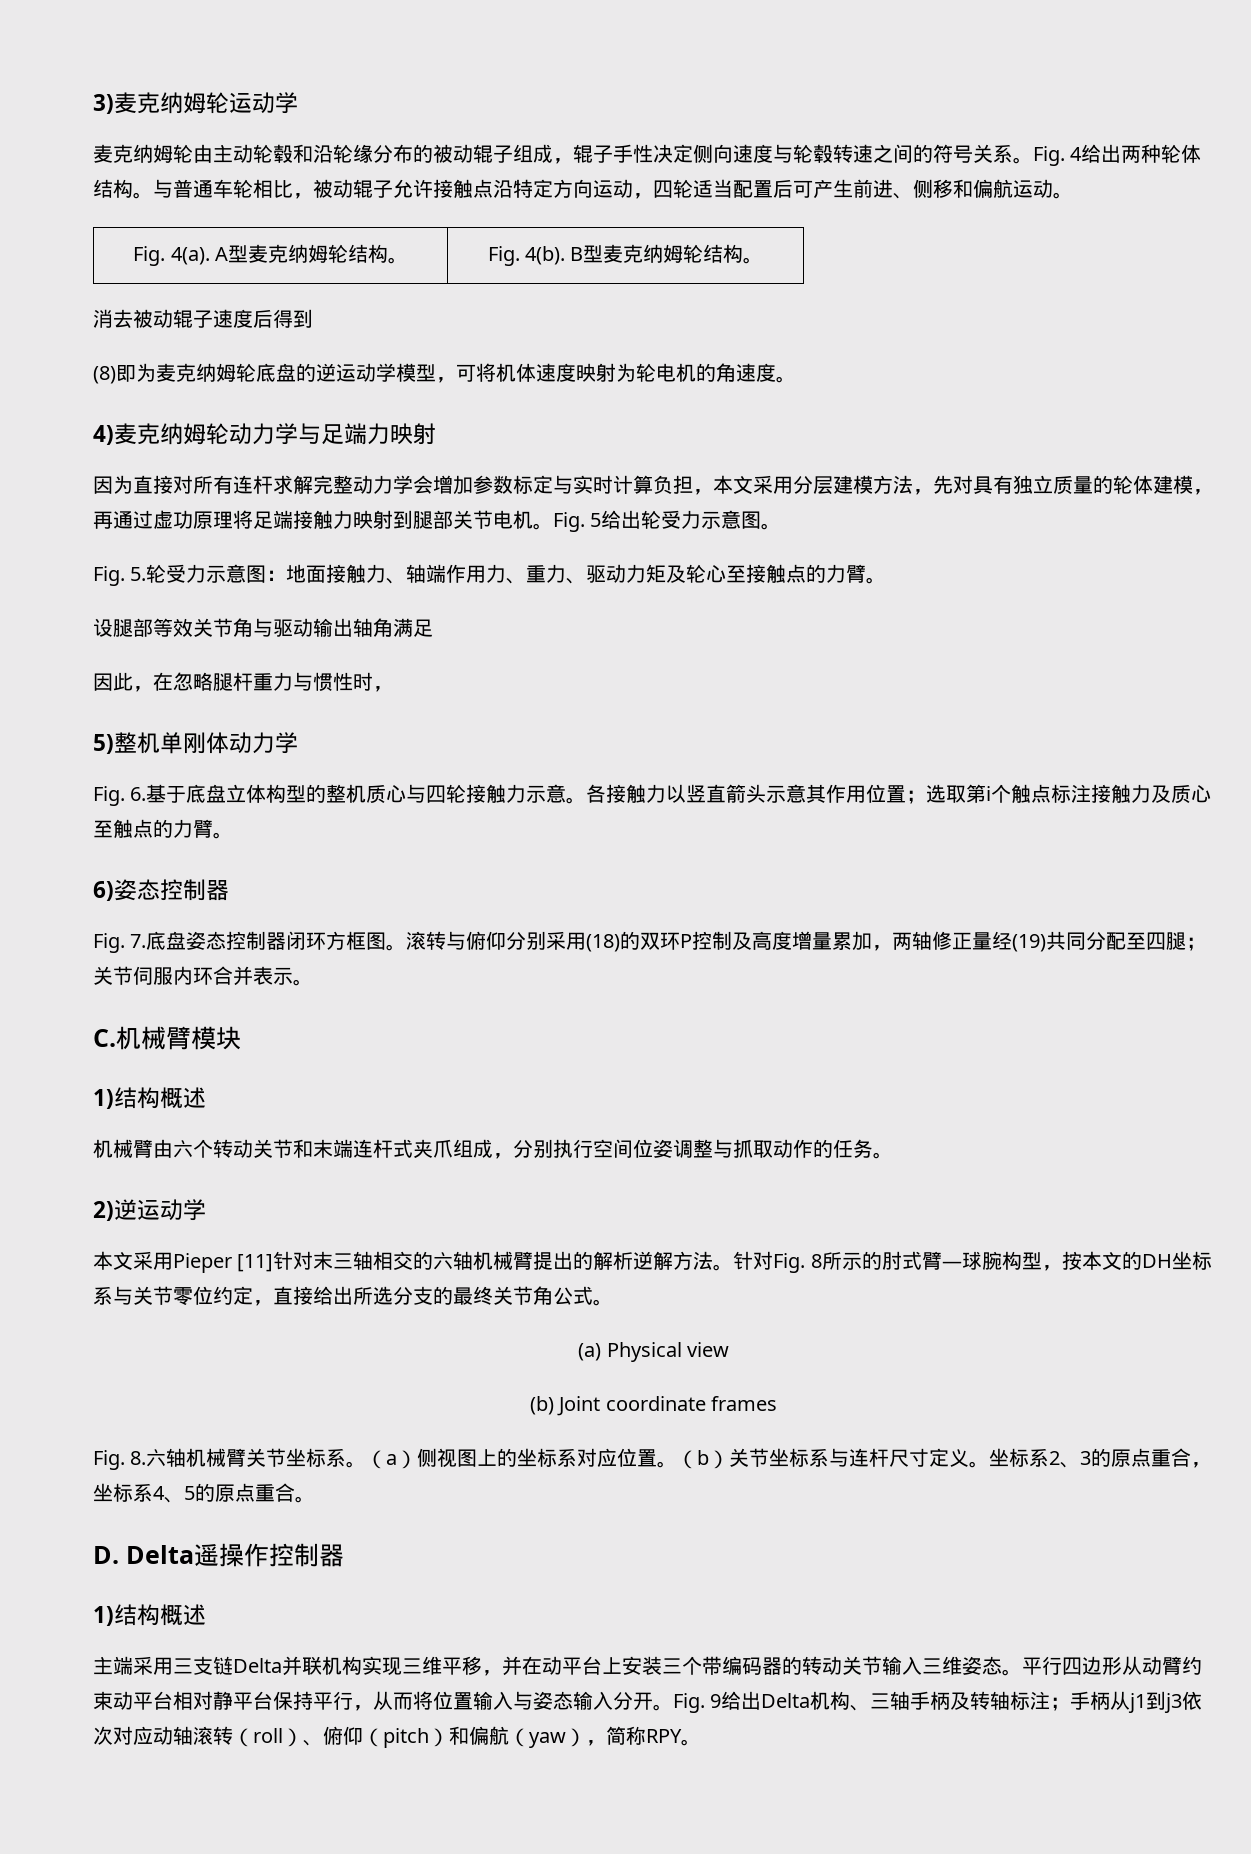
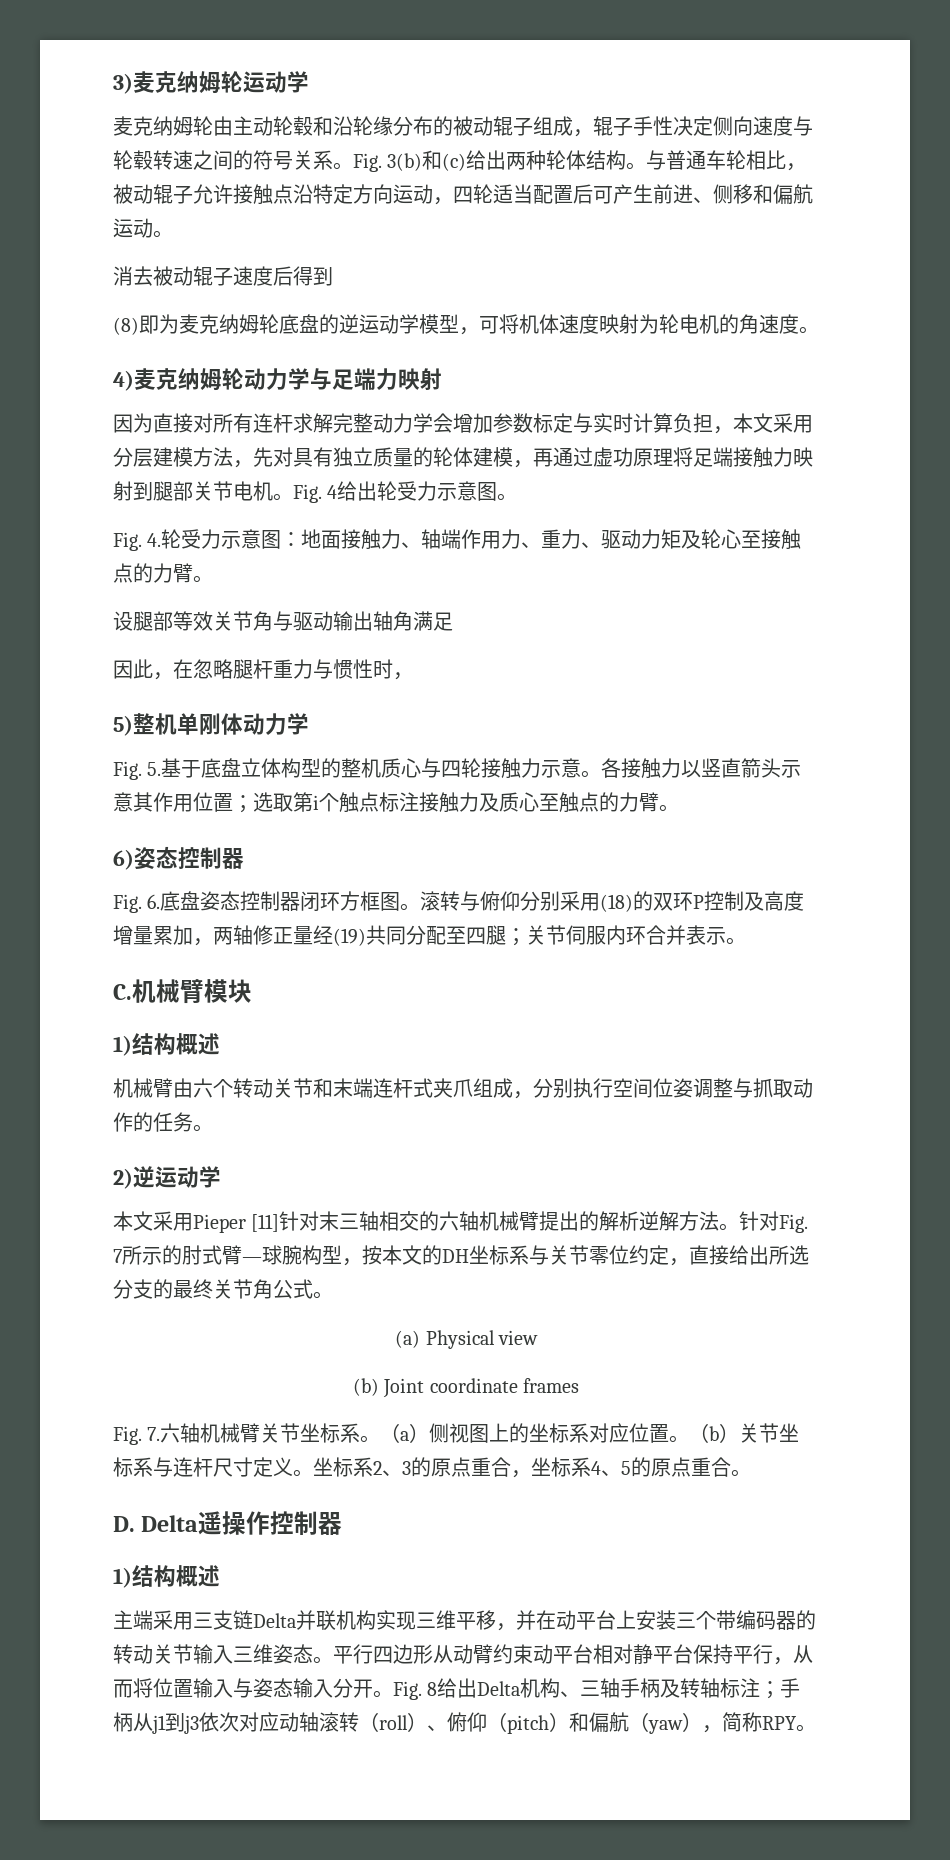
[1070,147,1083,161] 4 -> [387,150,467,171] 3(b)和(c)
[133,244,408,266] [487,244,764,266] // Fig. 4(a). A型麦克纳姆轮结构。 | Fig. 4(b). B型麦克纳姆轮结构。 -> (173, 234) none
[590,513,602,527] 5 -> [327,485,338,499] 4
[130,567,147,581] 5. -> [147,533,162,547] 4.
[130,787,147,801] 6. -> [147,762,162,776] 5.
[130,934,147,948] 7. -> [147,894,161,909] 6.
[810,1254,822,1268] 8 -> [113,1249,122,1263] 7
[130,1451,147,1465] 8. -> [147,1427,161,1441] 7.
[710,1694,722,1708] 9 -> [427,1682,438,1696] 8

